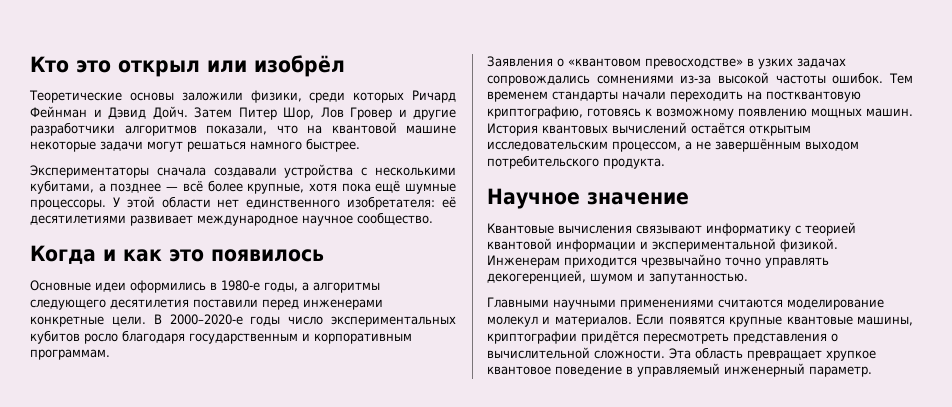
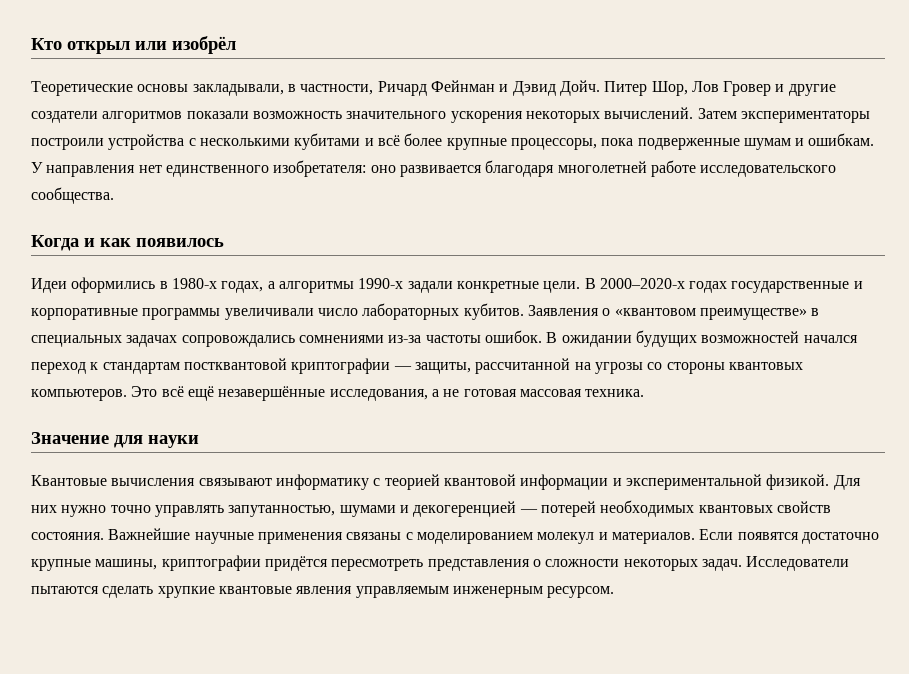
[76,60,111,73] это -> (62, 44) none
[181,90,405,103] заложили физики, среди которых -> [192,84,374,96] закладывали, в частности,
[194,107,232,118] Затем -> (600, 88) none
[30,122,456,136] [30,138,360,152] [30,164,457,178] [30,180,456,194] [30,196,456,210] [30,212,433,226] разработчики алгоритмов показали, что на квантовой машине некоторые задачи могут решаться намного быстрее. // Экспериментаторы сначала создавали устройства с несколькими кубитами, а позднее — всё более крупные, хотя пока ещё шумные процессоры. У этой области нет единственного изобретателя: её десятилетиями развивает международное научное сообщество. -> [31,107,870,123] [31,133,875,150] [31,160,837,177] [31,187,114,204] создатели алгоритмов показали возможность значительного ускорения некоторых вычислений. Затем экспериментаторы построили устройства с несколькими кубитами и всё более крупные процессоры, пока подверженные шумам и ошибкам. У направления нет единственного изобретателя: оно развивается благодаря многолетней работе исследовательского сообщества.
[169,249,204,262] это -> (131, 242) none
[30,280,380,293] [30,299,383,310] [30,314,456,327] [30,330,412,344] [30,349,110,360] [487,56,793,69] Основные идеи оформились в 1980-е годы, а алгоритмы следующего десятилетия поставили перед инженерами конкретные цели. В 2000–2020-е годы число экспериментальных кубитов росло благодаря государственным и корпоративным программам. // Заявления о «квантовом превосходстве» в узких -> [31,277,863,293] [31,303,820,320] [31,335,122,347] Идеи оформились в 1980-х годах, а алгоритмы 1990-х задали конкретные цели. В 2000–2020-х годах государственные и корпоративные программы увеличивали число лабораторных кубитов. Заявления о «квантовом преимуществе» в специальных
[718,72,769,84] высокой -> (422, 339) none
[889,73,913,84] [487,91,861,102] [487,106,913,119] [487,122,811,136] [487,139,859,152] [487,155,665,169] [487,188,689,209] Тем временем стандарты начали переходить на постквантовую криптографию, готовясь к возможному появлению мощных машин. История квантовых вычислений остаётся открытым исследовательским процессом, а не завершённым выходом потребительского продукта. // Научное значение -> [546,330,858,347] [31,358,803,374] [31,386,645,401] [31,432,199,448] В ожидании будущих возможностей начался переход к стандартам постквантовой криптографии — защиты, рассчитанной на угрозы со стороны квантовых компьютеров. Это всё ещё незавершённые исследования, а не готовая массовая техника. // Значение для науки
[487,254,829,268] [487,270,748,284] [487,297,884,310] Инженерам приходится чрезвычайно точно управлять декогеренцией, шумом и запутанностью. // Главными научными применениями считаются моделирование -> [833,475,861,490] [31,500,831,517] [31,528,533,544] Для них нужно точно управлять запутанностью, шумами и декогеренцией — потерей необходимых квантовых свойств состояния. Важнейшие научные применения связаны с моделированием
[729,316,853,327] крупные квантовые -> [801,532,879,544] [31,559,91,571] достаточно крупные
[487,347,876,361] [487,363,872,377] вычислительной сложности. Эта область превращает хрупкое квантовое поведение в управляемый инженерный параметр. -> [545,556,850,571] [31,586,615,598] сложности некоторых задач. Исследователи пытаются сделать хрупкие квантовые явления управляемым инженерным ресурсом.

